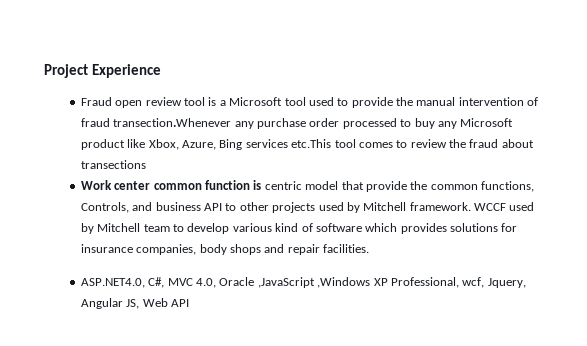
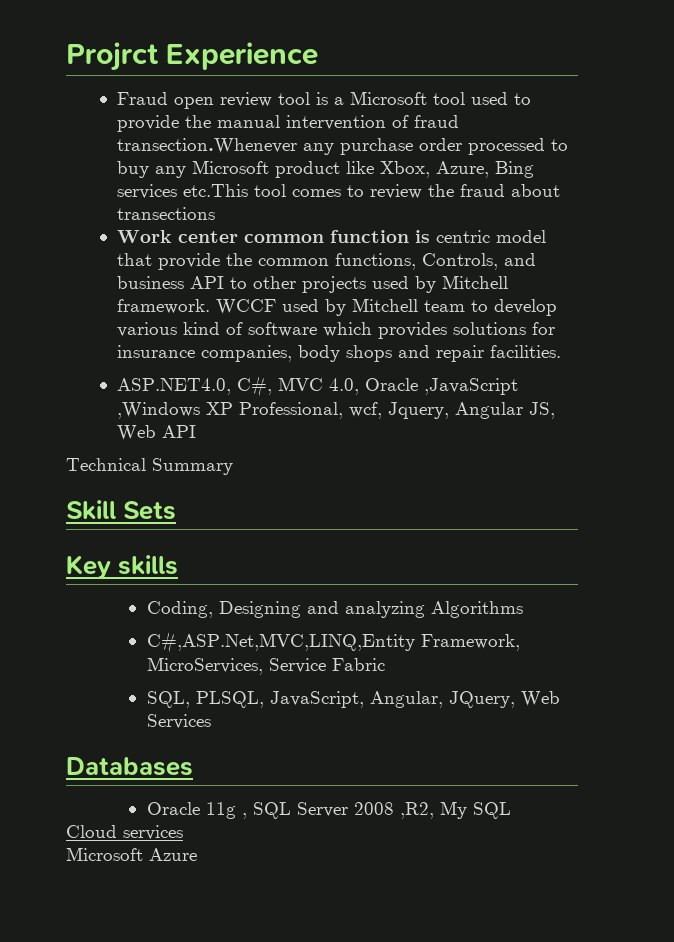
[44,64,88,78] Project -> [66,42,159,71] Projrct
(189, 303) none -> [66,458,233,475] [66,500,177,520] [66,555,179,579] [146,601,523,618] [146,632,520,653] [146,657,385,675] [146,691,560,708] [146,714,211,729] [66,757,193,776] [146,801,511,819] [66,825,183,840] [66,847,197,861] // Technical Summary // Skill Sets // Key skills // Coding, Designing and analyzing Algorithms // C#,ASP.Net,MVC,LINQ,Entity Framework, MicroServices, Service Fabric // SQL, PLSQL, JavaScript, Angular, JQuery, Web Services // Databases // Oracle 11g , SQL Server 2008 ,R2, My SQL // Cloud services // Microsoft Azure

